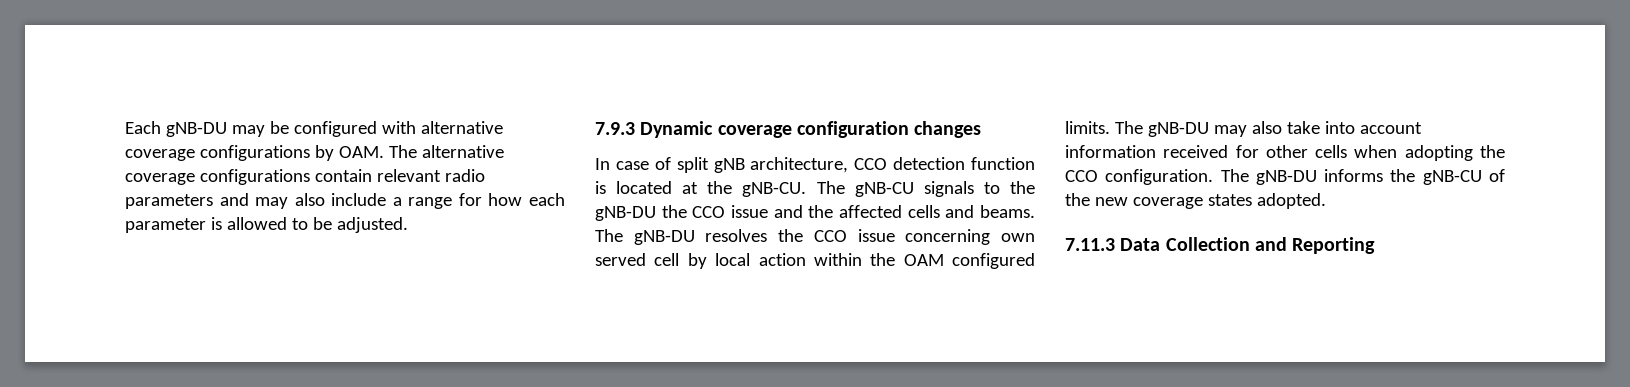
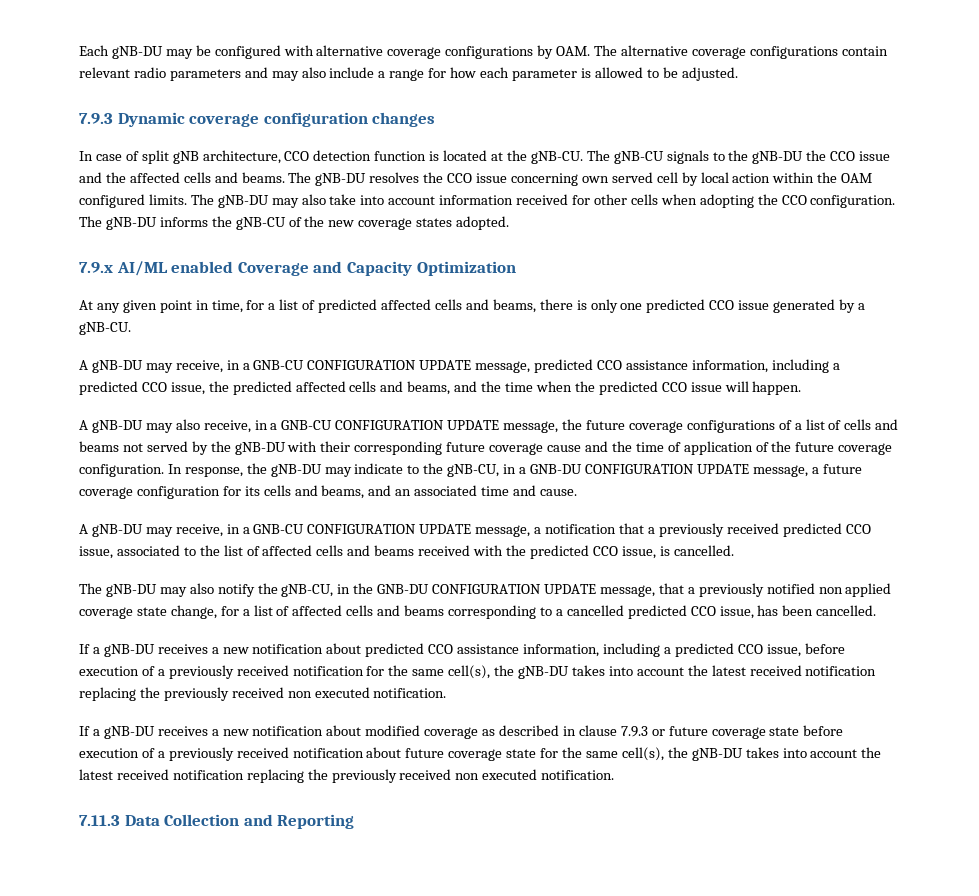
(1326, 201) none -> [79,261,516,276] [79,299,865,313] [79,322,131,335] [79,359,840,373] [79,381,802,395] [79,419,899,433] [79,441,893,455] [79,463,862,477] [79,485,577,499] [79,523,871,537] [79,545,734,559] [79,583,892,597] [79,605,877,619] [79,643,845,657] [79,665,877,679] [79,687,447,701] [79,725,844,739] [79,747,882,761] [79,769,615,783] // 7.9.x AI/ML enabled Coverage and Capacity Optimization // At any given point in time, for a list of predicted affected cells and beams, there is only one predicted CCO issue generated by a gNB-CU. // A gNB-DU may receive, in a GNB-CU CONFIGURATION UPDATE message, predicted CCO assistance information, including a predicted CCO issue, the predicted affected cells and beams, and the time when the predicted CCO issue will happen. // A gNB-DU may also receive, in a GNB-CU CONFIGURATION UPDATE message, the future coverage configurations of a list of cells and beams not served by the gNB-DU with their corresponding future coverage cause and the time of application of the future coverage configuration. In response, the gNB-DU may indicate to the gNB-CU, in a GNB-DU CONFIGURATION UPDATE message, a future coverage configuration for its cells and beams, and an associated time and cause. // A gNB-DU may receive, in a GNB-CU CONFIGURATION UPDATE message, a notification that a previously received predicted CCO issue, associated to the list of affected cells and beams received with the predicted CCO issue, is cancelled. // The gNB-DU may also notify the gNB-CU, in the GNB-DU CONFIGURATION UPDATE message, that a previously notified non applied coverage state change, for a list of affected cells and beams corresponding to a cancelled predicted CCO issue, has been cancelled. // If a gNB-DU receives a new notification about predicted CCO assistance information, including a predicted CCO issue, before execution of a previously received notification for the same cell(s), the gNB-DU takes into account the latest received notification replacing the previously received non executed notification. // If a gNB-DU receives a new notification about modified coverage as described in clause 7.9.3 or future coverage state before execution of a previously received notification about future coverage state for the same cell(s), the gNB-DU takes into account the latest received notification replacing the previously received non executed notification.

